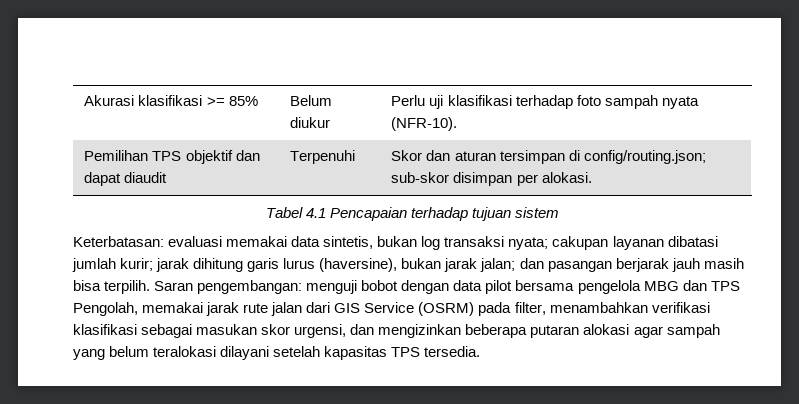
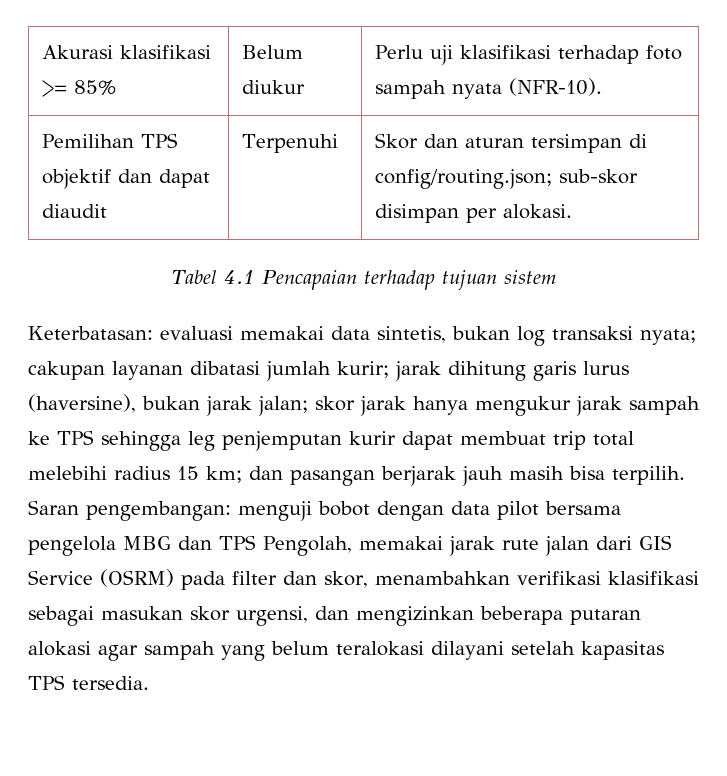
(516, 265) none -> [315,396,700,416] [28,430,634,451] [28,466,242,483] skor jarak hanya mengukur jarak sampah ke TPS sehingga leg penjemputan kurir dapat membuat trip total melebihi radius 15 km;
[514,302,546,315] filter, -> [232,571,368,588] filter dan skor,

